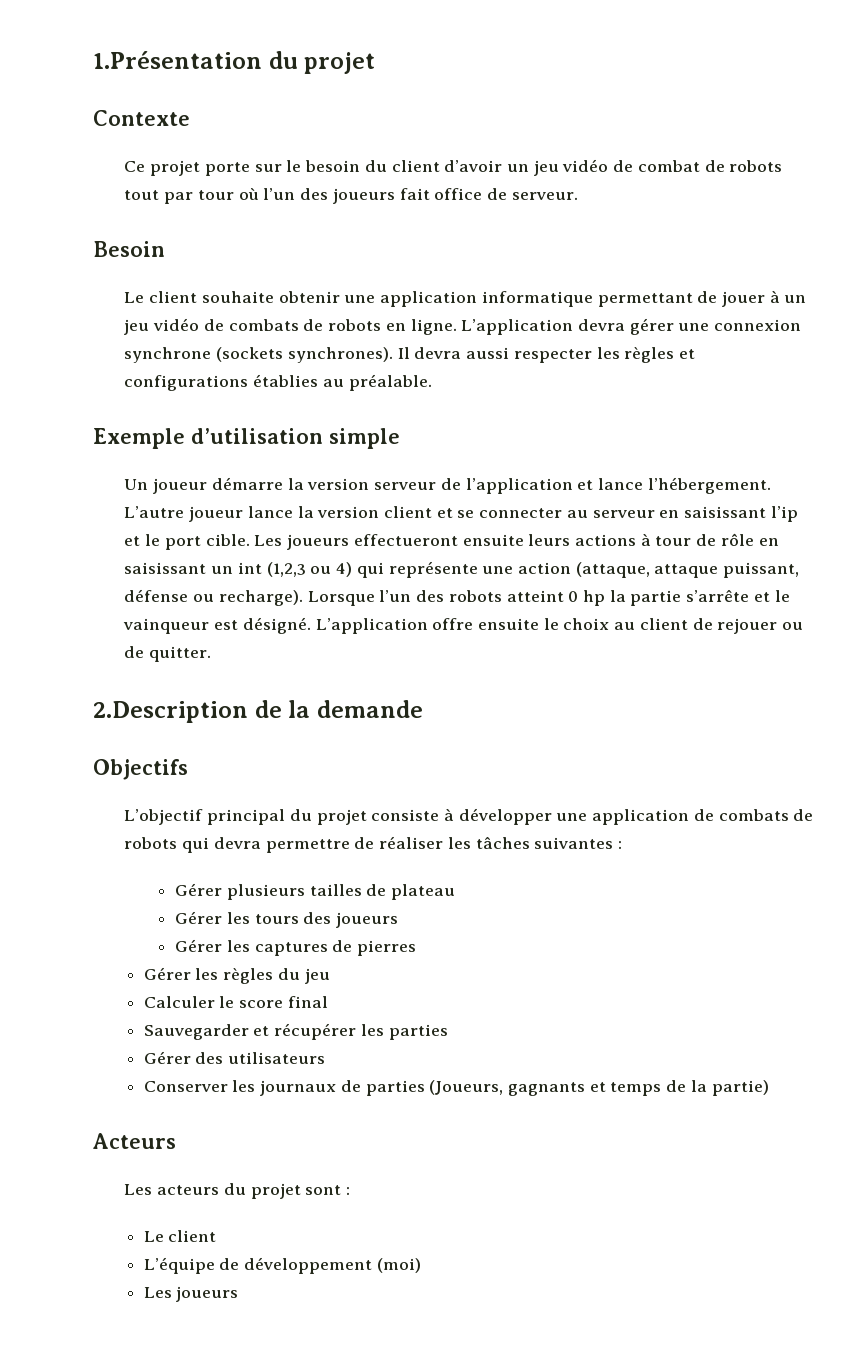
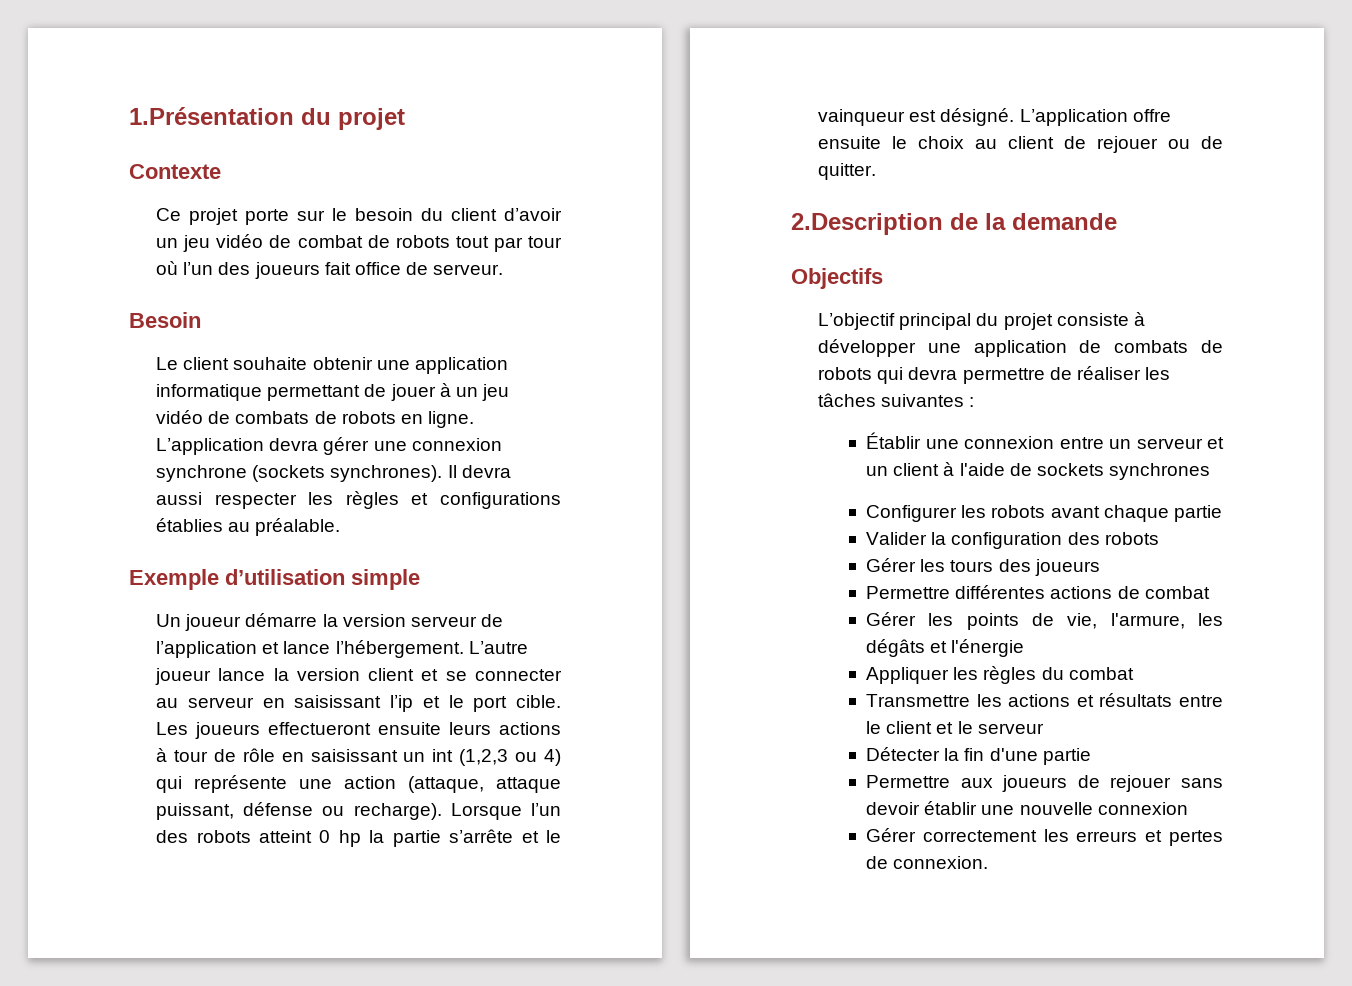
[175,883,455,900] Gérer plusieurs tailles de plateau -> [866,432,1224,449] [866,462,1210,480] [866,505,1222,522] [866,532,1159,549] Établir une connexion entre un serveur et un client à l'aide de sockets synchrones // Configurer les robots avant chaque partie // Valider la configuration des robots
[175,939,416,956] [143,967,330,984] [143,996,328,1008] [143,1023,448,1040] [143,1051,326,1064] [143,1080,769,1096] [93,1133,176,1149] [124,1183,351,1199] [143,1230,217,1242] [143,1257,421,1274] [143,1286,239,1302] Gérer les captures de pierres // Gérer les règles du jeu // Calculer le score final // Sauvegarder et récupérer les parties // Gérer des utilisateurs // Conserver les journaux de parties (Joueurs, gagnants et temps de la partie) // Acteurs // Les acteurs du projet sont : // Le client // L’équipe de développement (moi) // Les joueurs -> [866,585,1210,599] [866,612,1223,630] [866,639,1025,657] [866,666,1134,684] [866,693,1223,707] [866,721,1044,734] [866,747,1091,765] [866,775,1223,792] [866,801,1188,815] [866,828,1223,846] [866,856,989,869] Permettre différentes actions de combat // Gérer les points de vie, l'armure, les dégâts et l'énergie // Appliquer les règles du combat // Transmettre les actions et résultats entre le client et le serveur // Détecter la fin d'une partie // Permettre aux joueurs de rejouer sans devoir établir une nouvelle connexion // Gérer correctement les erreurs et pertes de connexion.

